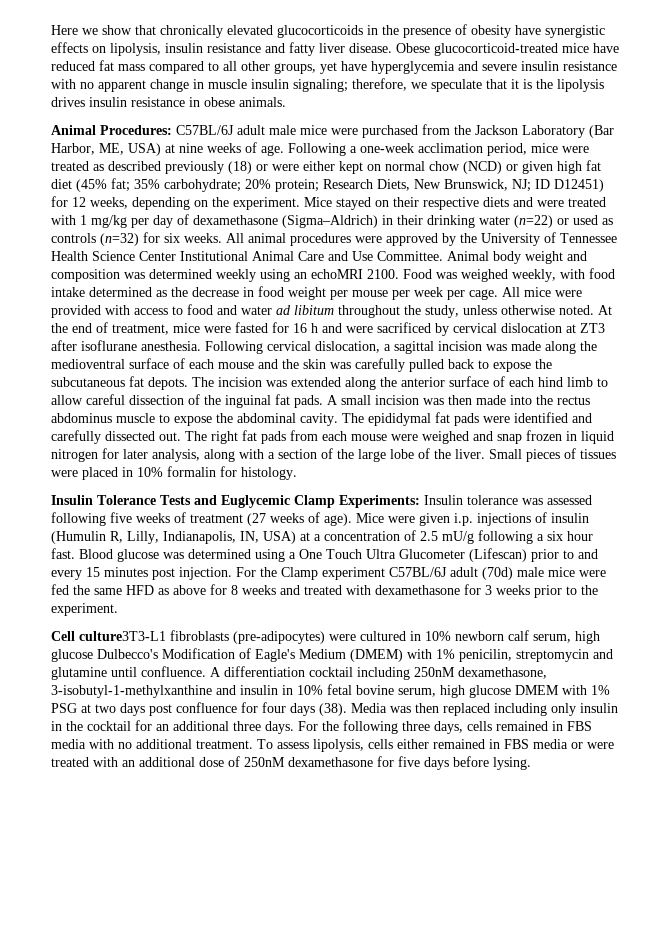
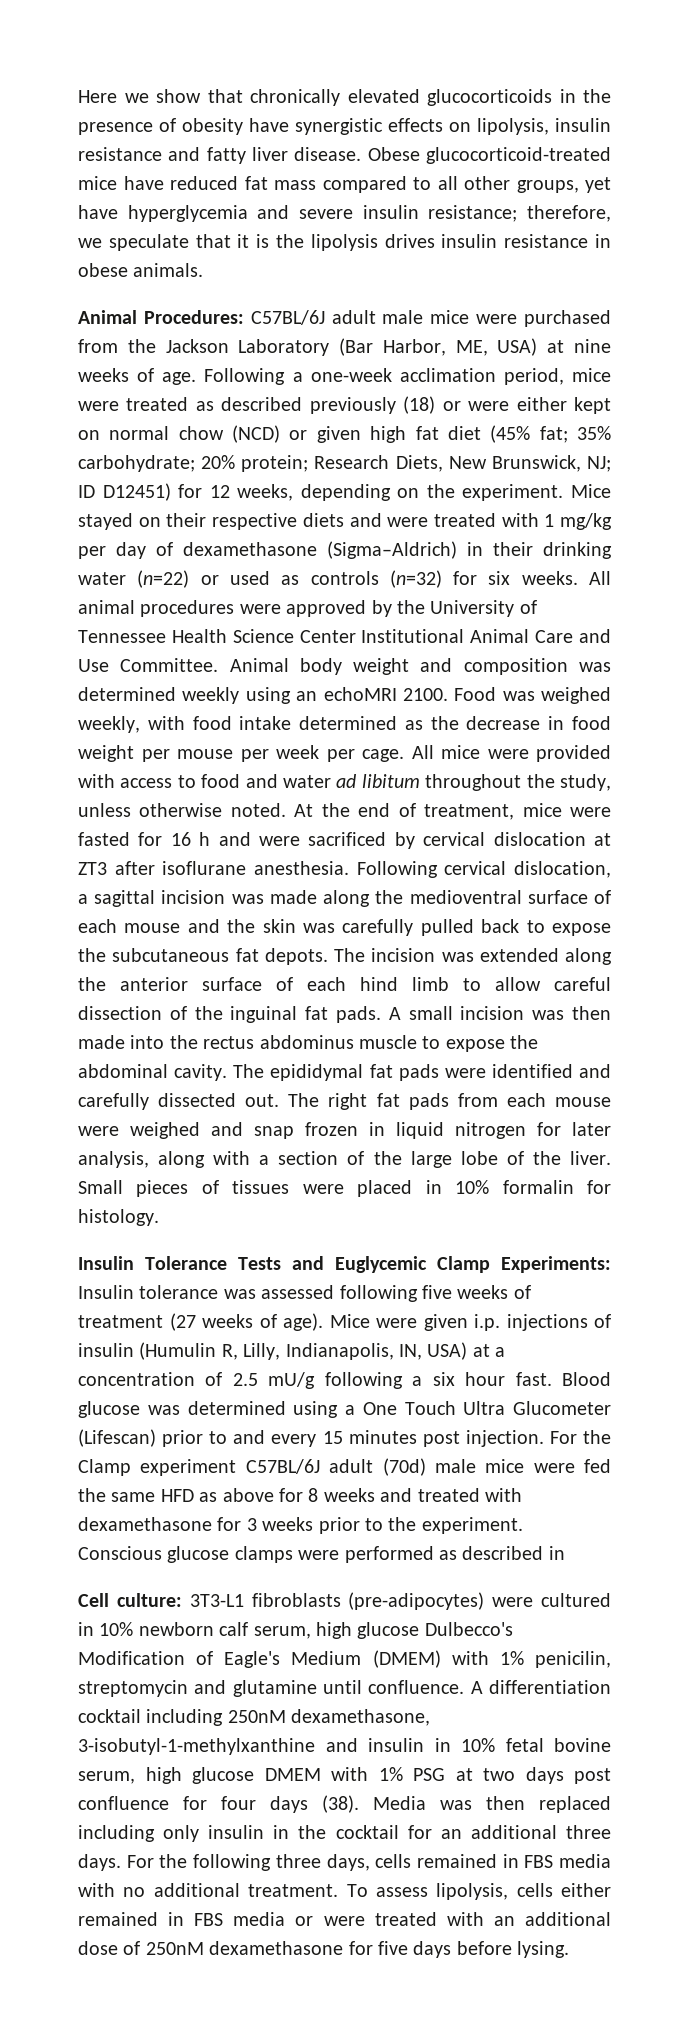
[563,61,617,71] [51,79,348,92] resistance with no apparent change in muscle insulin signaling; -> [428,205,518,222] resistance;
(118, 609) none -> [78,1546,565,1563] Conscious glucose clamps were performed as described in
[79,631,166,641] culture3T3-L1 -> [116,1593,244,1607] culture: 3T3-L1

